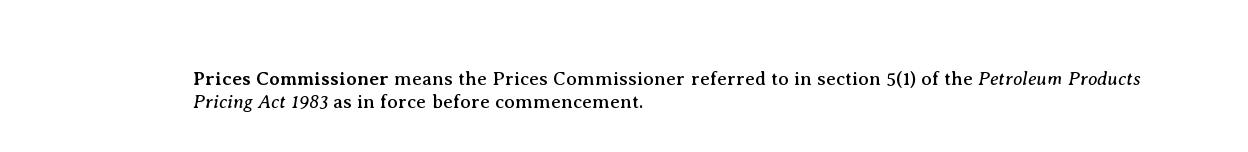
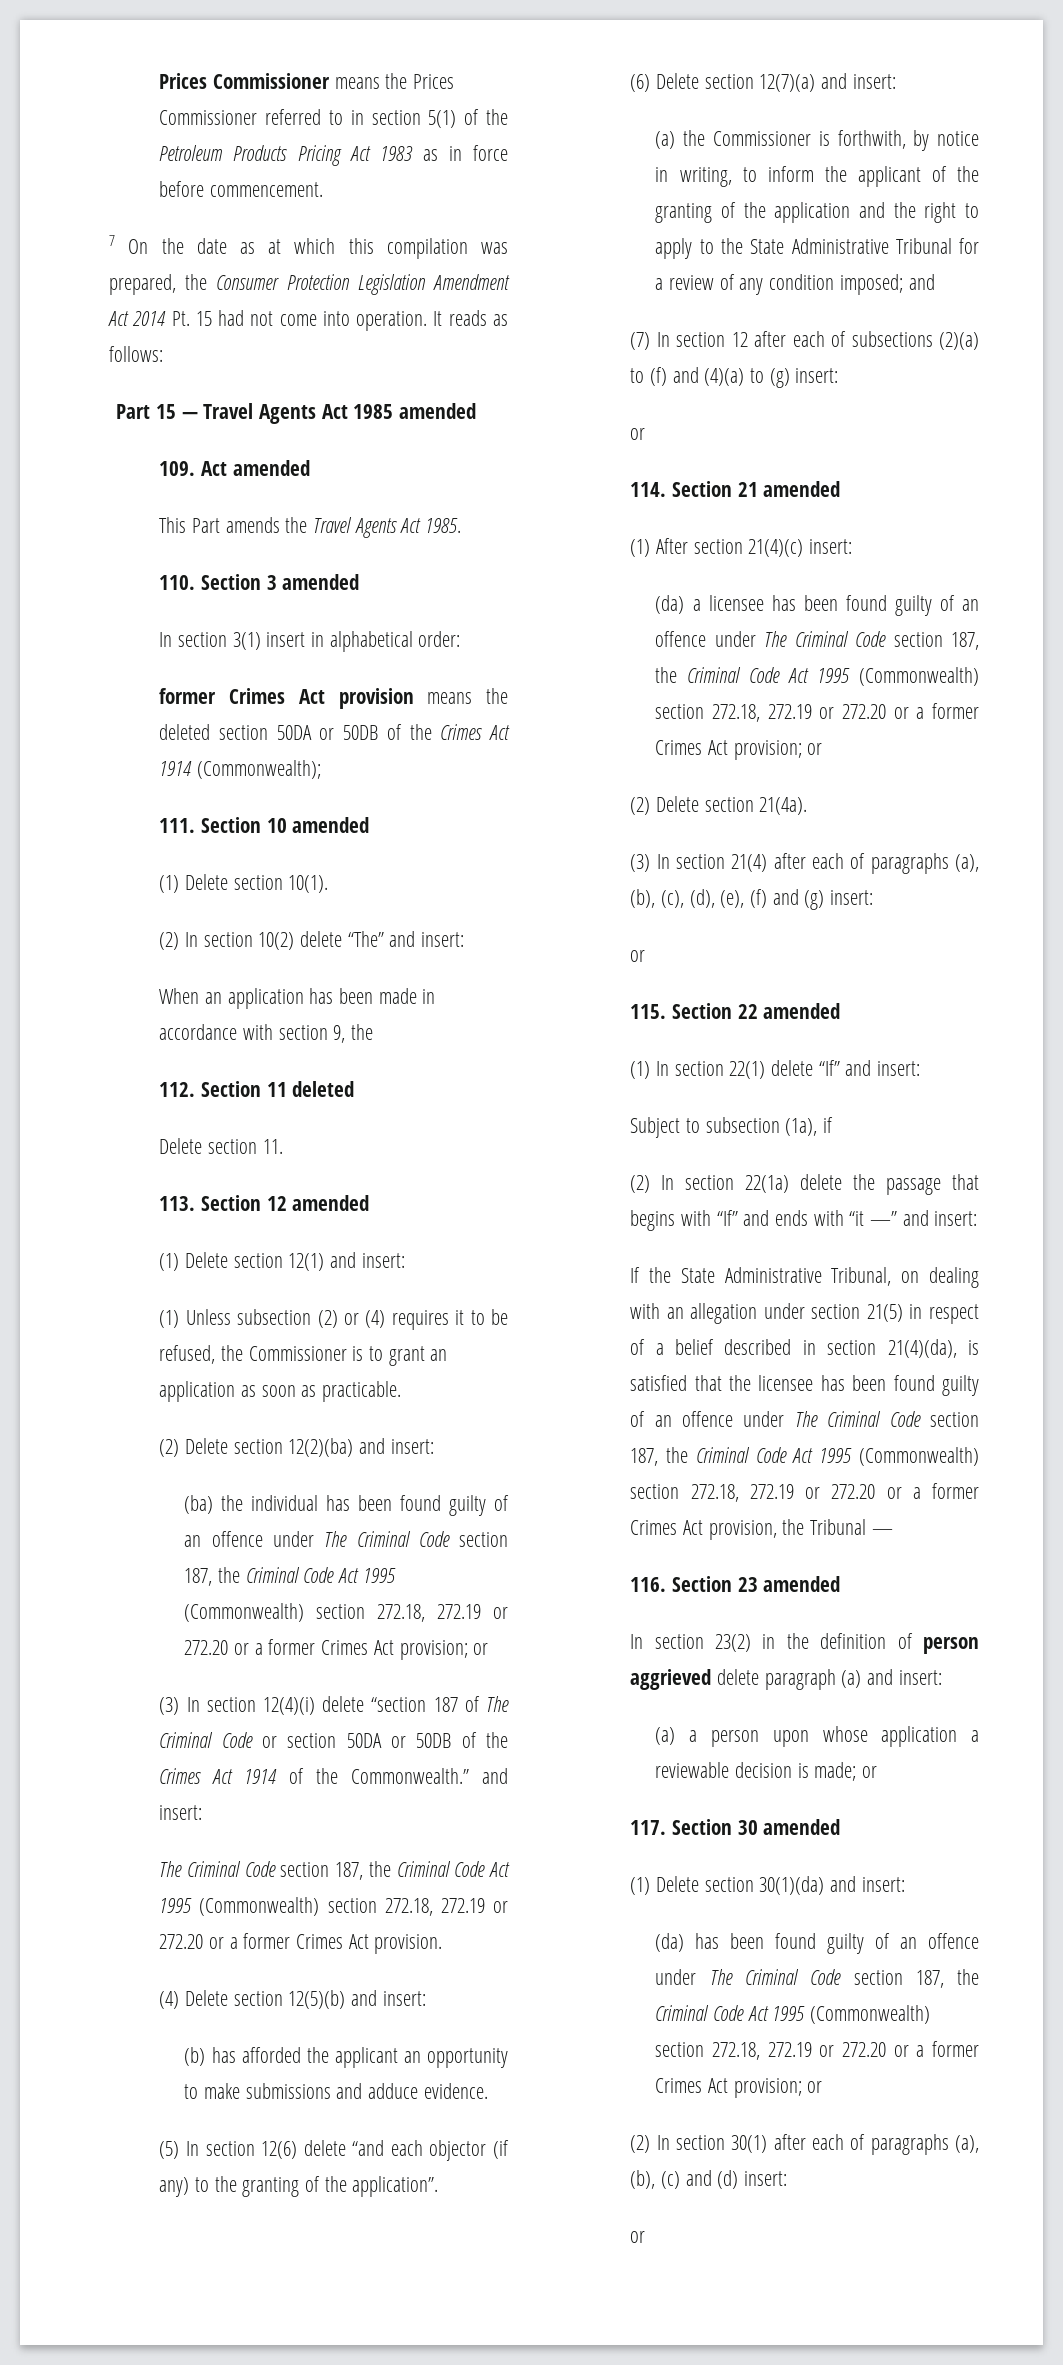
(643, 102) none -> [109,235,508,259] [109,274,510,295] [108,310,508,331] [109,346,164,362] [116,403,476,424] [159,460,310,476] [159,517,462,538] [159,574,360,590] [159,631,461,652] [159,688,508,709] [159,724,510,740] [159,760,322,779] [159,817,370,833] [159,874,329,893] [159,931,465,950] [159,988,436,1009] [159,1024,374,1043] [159,1081,355,1097] [159,1138,283,1154] [159,1195,370,1211] [159,1252,405,1271] [159,1309,509,1330] [159,1345,448,1366] [159,1381,402,1402] [159,1438,434,1457] [184,1495,509,1516] [184,1531,508,1547] [184,1567,396,1586] [184,1603,509,1622] [184,1639,489,1660] [159,1696,509,1715] [159,1732,508,1748] [159,1768,508,1784] [159,1805,203,1820] [159,1861,510,1880] [159,1897,508,1916] [159,1933,443,1954] [159,1990,426,2009] [184,2047,509,2068] [184,2083,488,2099] [159,2140,509,2161] [159,2176,439,2197] [630,73,896,92] [655,130,979,151] [655,166,979,187] [655,202,979,223] [655,238,979,259] [655,274,935,295] [630,331,979,350] [630,367,839,388] [630,428,646,440] [630,481,841,497] [630,538,853,557] [655,595,979,616] [655,631,979,650] [655,667,979,686] [655,703,979,722] [655,740,823,760] [630,796,808,815] [630,853,979,874] [630,889,874,910] [630,950,646,962] [630,1003,841,1019] [630,1060,921,1079] [630,1117,834,1138] [630,1174,979,1195] [630,1210,978,1231] [630,1267,979,1288] [630,1303,979,1324] [630,1339,979,1358] [630,1375,979,1396] [630,1411,979,1427] [630,1447,979,1466] [630,1483,980,1502] [630,1519,893,1540] [630,1576,841,1592] [630,1633,979,1654] [630,1669,942,1690] [655,1726,979,1747] [655,1762,878,1781] [630,1819,841,1835] [630,1876,905,1895] [655,1933,979,1954] [655,1969,979,1988] [655,2005,931,2024] [655,2041,979,2060] [655,2078,823,2098] [630,2134,979,2155] [630,2170,788,2189] [630,2231,646,2243] // 7 On the date as at which this compilation was prepared, the Consumer Protection Legislation Amendment Act 2014 Pt. 15 had not come into operation. It reads as follows: // Part 15 — Travel Agents Act 1985 amended // 109. Act amended // This Part amends the Travel Agents Act 1985. // 110. Section 3 amended // In section 3(1) insert in alphabetical order: // former Crimes Act provision means the deleted section 50DA or 50DB of the Crimes Act 1914 (Commonwealth); // 111. Section 10 amended // (1) Delete section 10(1). // (2) In section 10(2) delete “The” and insert: // When an application has been made in accordance with section 9, the // 112. Section 11 deleted // Delete section 11. // 113. Section 12 amended // (1) Delete section 12(1) and insert: // (1) Unless subsection (2) or (4) requires it to be refused, the Commissioner is to grant an application as soon as practicable. // (2) Delete section 12(2)(ba) and insert: // (ba) the individual has been found guilty of an offence under The Criminal Code section 187, the Criminal Code Act 1995 (Commonwealth) section 272.18, 272.19 or 272.20 or a former Crimes Act provision; or // (3) In section 12(4)(i) delete “section 187 of The Criminal Code or section 50DA or 50DB of the Crimes Act 1914 of the Commonwealth.” and insert: // The Criminal Code section 187, the Criminal Code Act 1995 (Commonwealth) section 272.18, 272.19 or 272.20 or a former Crimes Act provision. // (4) Delete section 12(5)(b) and insert: // (b) has afforded the applicant an opportunity to make submissions and adduce evidence. // (5) In section 12(6) delete “and each objector (if any) to the granting of the application”. // (6) Delete section 12(7)(a) and insert: // (a) the Commissioner is forthwith, by notice in writing, to inform the applicant of the granting of the application and the right to apply to the State Administrative Tribunal for a review of any condition imposed; and // (7) In section 12 after each of subsections (2)(a) to (f) and (4)(a) to (g) insert: // or // 114. Section 21 amended // (1) After section 21(4)(c) insert: // (da) a licensee has been found guilty of an offence under The Criminal Code section 187, the Criminal Code Act 1995 (Commonwealth) section 272.18, 272.19 or 272.20 or a former Crimes Act provision; or // (2) Delete section 21(4a). // (3) In section 21(4) after each of paragraphs (a), (b), (c), (d), (e), (f) and (g) insert: // or // 115. Section 22 amended // (1) In section 22(1) delete “If” and insert: // Subject to subsection (1a), if // (2) In section 22(1a) delete the passage that begins with “If” and ends with “it —” and insert: // If the State Administrative Tribunal, on dealing with an allegation under section 21(5) in respect of a belief described in section 21(4)(da), is satisfied that the licensee has been found guilty of an offence under The Criminal Code section 187, the Criminal Code Act 1995 (Commonwealth) section 272.18, 272.19 or 272.20 or a former Crimes Act provision, the Tribunal — // 116. Section 23 amended // In section 23(2) in the definition of person aggrieved delete paragraph (a) and insert: // (a) a person upon whose application a reviewable decision is made; or // 117. Section 30 amended // (1) Delete section 30(1)(da) and insert: // (da) has been found guilty of an offence under The Criminal Code section 187, the Criminal Code Act 1995 (Commonwealth) section 272.18, 272.19 or 272.20 or a former Crimes Act provision; or // (2) In section 30(1) after each of paragraphs (a), (b), (c) and (d) insert: // or

